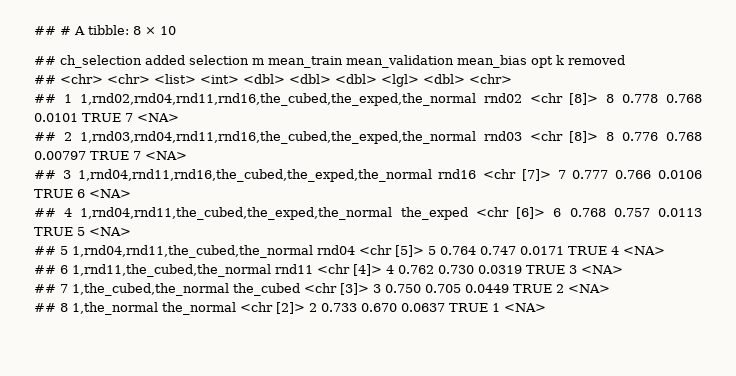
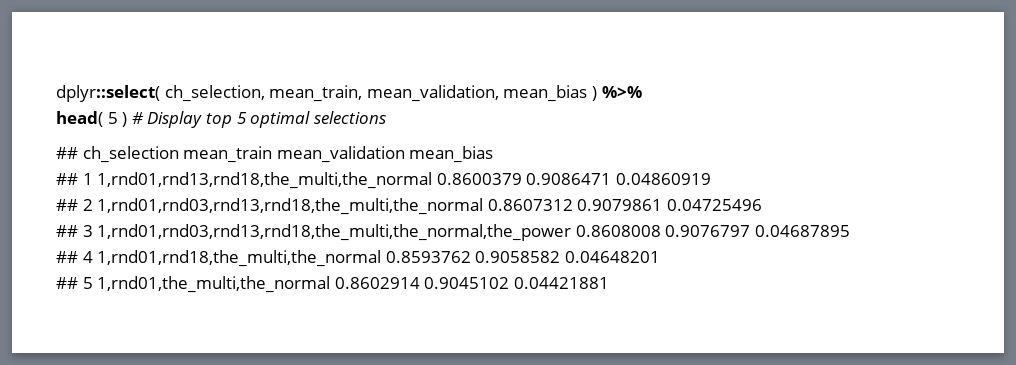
[34,25,176,35] ## # A tibble: 8 × 10 -> [56,85,642,102] [56,111,386,128] dplyr::select( ch_selection, mean_train, mean_validation, mean_bias ) %>% // head( 5 ) # Display top 5 optimal selections
[145,55,264,65] added selection m -> (179, 154) none
[531,55,625,68] [34,74,512,87] [34,93,702,106] [34,113,179,122] [34,131,702,144] [34,151,187,160] [34,169,703,182] [34,189,131,198] [34,207,702,220] [34,227,131,236] [34,245,665,258] [34,264,623,277] [34,283,610,296] [34,302,546,315] opt k removed // ## <chr> <chr> <list> <int> <dbl> <dbl> <dbl> <lgl> <dbl> <chr> // ## 1 1,rnd02,rnd04,rnd11,rnd16,the_cubed,the_exped,the_normal rnd02 <chr [8]> 8 0.778 0.768 0.0101 TRUE 7 <NA> // ## 2 1,rnd03,rnd04,rnd11,rnd16,the_cubed,the_exped,the_normal rnd03 <chr [8]> 8 0.776 0.768 0.00797 TRUE 7 <NA> // ## 3 1,rnd04,rnd11,rnd16,the_cubed,the_exped,the_normal rnd16 <chr [7]> 7 0.777 0.766 0.0106 TRUE 6 <NA> // ## 4 1,rnd04,rnd11,the_cubed,the_exped,the_normal the_exped <chr [6]> 6 0.768 0.757 0.0113 TRUE 5 <NA> // ## 5 1,rnd04,rnd11,the_cubed,the_normal rnd04 <chr [5]> 5 0.764 0.747 0.0171 TRUE 4 <NA> // ## 6 1,rnd11,the_cubed,the_normal rnd11 <chr [4]> 4 0.762 0.730 0.0319 TRUE 3 <NA> // ## 7 1,the_cubed,the_normal the_cubed <chr [3]> 3 0.750 0.705 0.0449 TRUE 2 <NA> // ## 8 1,the_normal the_normal <chr [2]> 2 0.733 0.670 0.0637 TRUE 1 <NA> -> [56,172,711,189] [56,198,762,215] [56,224,850,241] [56,250,660,267] [56,276,609,293] // ## 1 1,rnd01,rnd13,rnd18,the_multi,the_normal 0.8600379 0.9086471 0.04860919 // ## 2 1,rnd01,rnd03,rnd13,rnd18,the_multi,the_normal 0.8607312 0.9079861 0.04725496 // ## 3 1,rnd01,rnd03,rnd13,rnd18,the_multi,the_normal,the_power 0.8608008 0.9076797 0.04687895 // ## 4 1,rnd01,rnd18,the_multi,the_normal 0.8593762 0.9058582 0.04648201 // ## 5 1,rnd01,the_multi,the_normal 0.8602914 0.9045102 0.04421881

